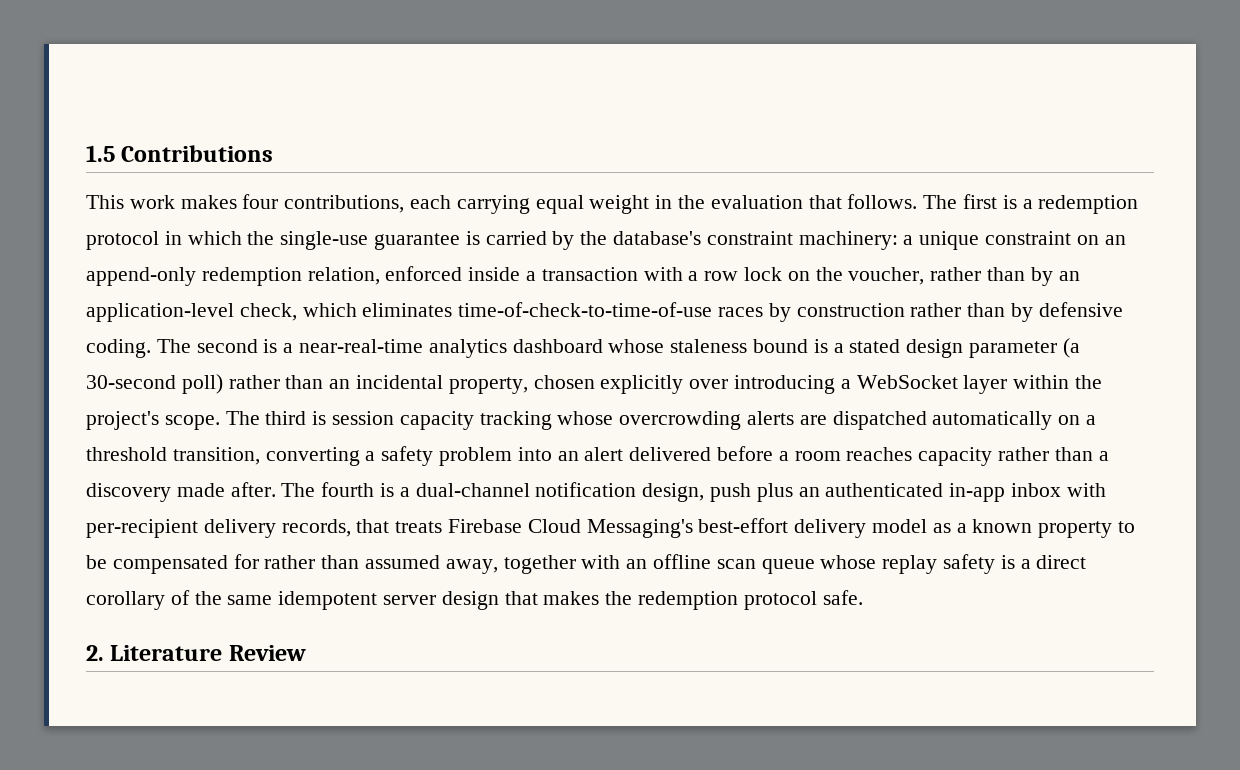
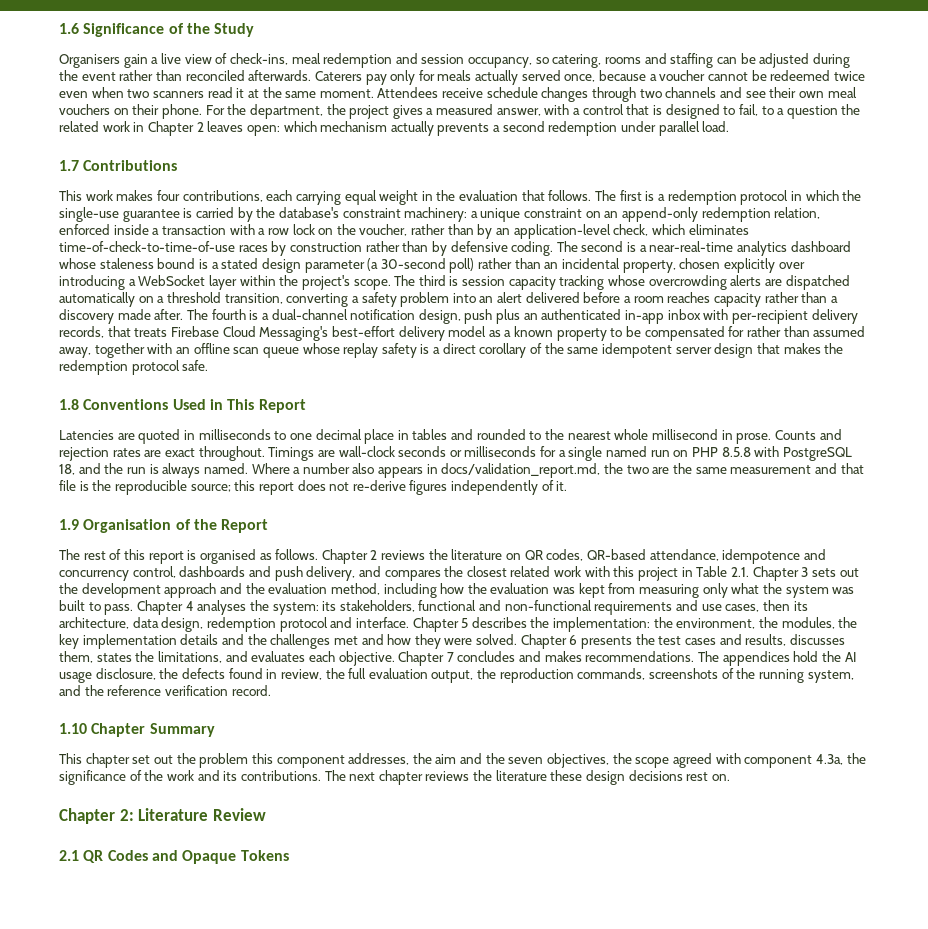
[86,145,115,162] 1.5 -> [59,23,255,37] [59,53,850,68] [59,70,865,85] [59,87,857,102] [59,104,861,119] [59,121,730,136] [59,160,79,171] 1.6 Significance of the Study // Organisers gain a live view of check-ins, meal redemption and session occupancy, so catering, rooms and staffing can be adjusted during the event rather than reconciled afterwards. Caterers pay only for meals actually served once, because a voucher cannot be redeemed twice even when two scanners read it at the same moment. Attendees receive schedule changes through two channels and see their own meal vouchers on their phone. For the department, the project gives a measured answer, with a control that is designed to fail, to a question the related work in Chapter 2 leaves open: which mechanism actually prevents a second redemption under parallel load. // 1.7
[86,645,306,661] 2. Literature Review -> [59,399,306,413] [59,429,842,444] [59,446,852,461] [59,463,864,478] [59,480,568,495] [59,519,269,533] [59,549,826,564] [59,566,859,581] [59,583,855,598] [59,600,808,615] [59,617,858,632] [59,634,845,649] [59,651,856,666] [59,668,854,683] [59,685,271,696] [59,723,215,737] [59,753,866,768] [59,770,730,785] [59,808,266,824] [59,850,289,864] 1.8 Conventions Used in This Report // Latencies are quoted in milliseconds to one decimal place in tables and rounded to the nearest whole millisecond in prose. Counts and rejection rates are exact throughout. Timings are wall-clock seconds or milliseconds for a single named run on PHP 8.5.8 with PostgreSQL 18, and the run is always named. Where a number also appears in docs/validation_report.md, the two are the same measurement and that file is the reproducible source; this report does not re-derive figures independently of it. // 1.9 Organisation of the Report // The rest of this report is organised as follows. Chapter 2 reviews the literature on QR codes, QR-based attendance, idempotence and concurrency control, dashboards and push delivery, and compares the closest related work with this project in Table 2.1. Chapter 3 sets out the development approach and the evaluation method, including how the evaluation was kept from measuring only what the system was built to pass. Chapter 4 analyses the system: its stakeholders, functional and non-functional requirements and use cases, then its architecture, data design, redemption protocol and interface. Chapter 5 describes the implementation: the environment, the modules, the key implementation details and the challenges met and how they were solved. Chapter 6 presents the test cases and results, discusses them, states the limitations, and evaluates each objective. Chapter 7 concludes and makes recommendations. The appendices hold the AI usage disclosure, the defects found in review, the full evaluation output, the reproduction commands, screenshots of the running system, and the reference verification record. // 1.10 Chapter Summary // This chapter set out the problem this component addresses, the aim and the seven objectives, the scope agreed with component 4.3a, the significance of the work and its contributions. The next chapter reviews the literature these design decisions rest on. // Chapter 2: Literature Review // 2.1 QR Codes and Opaque Tokens

